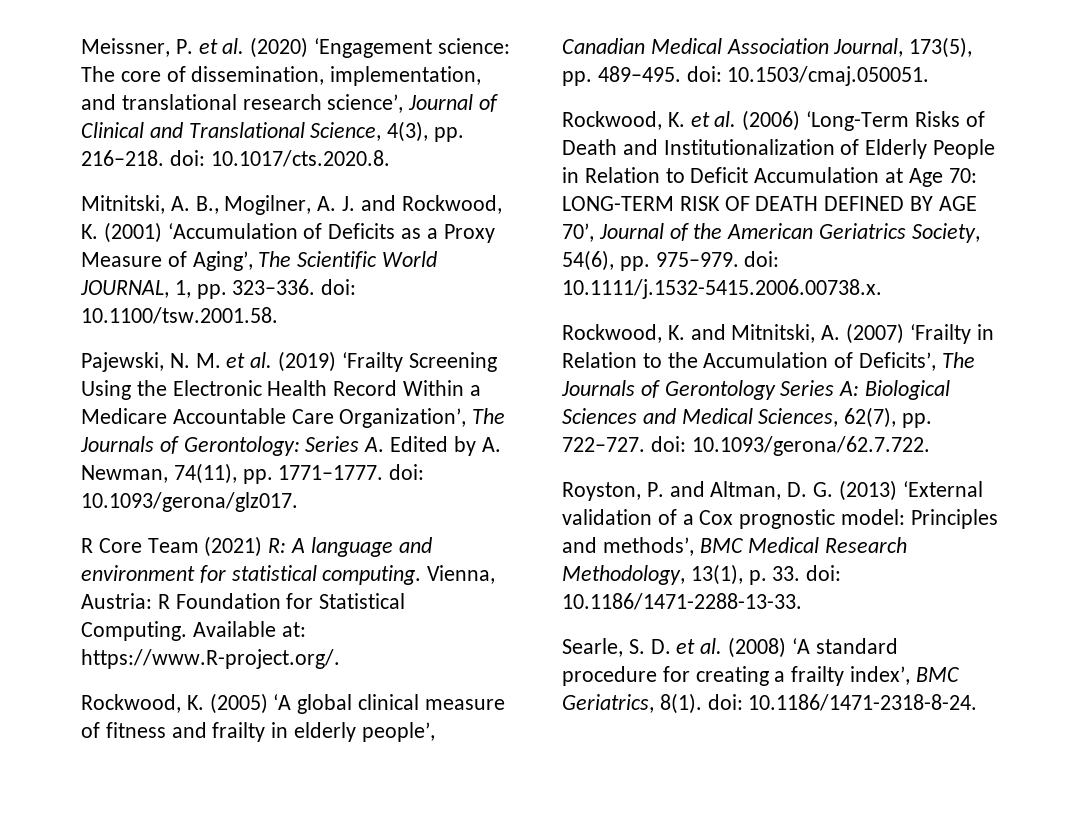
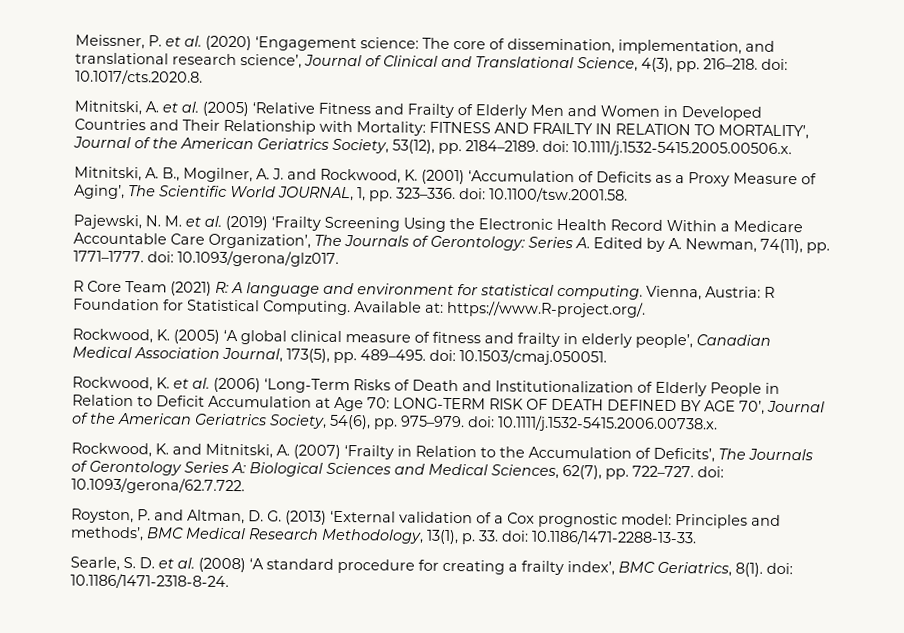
(390, 158) none -> [74,100,762,121] [74,118,809,140] [73,136,792,158] // Mitnitski, A. et al. (2005) ‘Relative Fitness and Frailty of Elderly Men and Women in Developed Countries and Their Relationship with Mortality: FITNESS AND FRAILTY IN RELATION TO MORTALITY’, Journal of the American Geriatrics Society, 53(12), pp. 2184–2189. doi: 10.1111/j.1532-5415.2005.00506.x.

